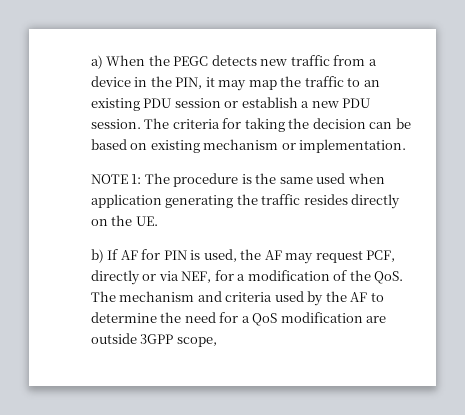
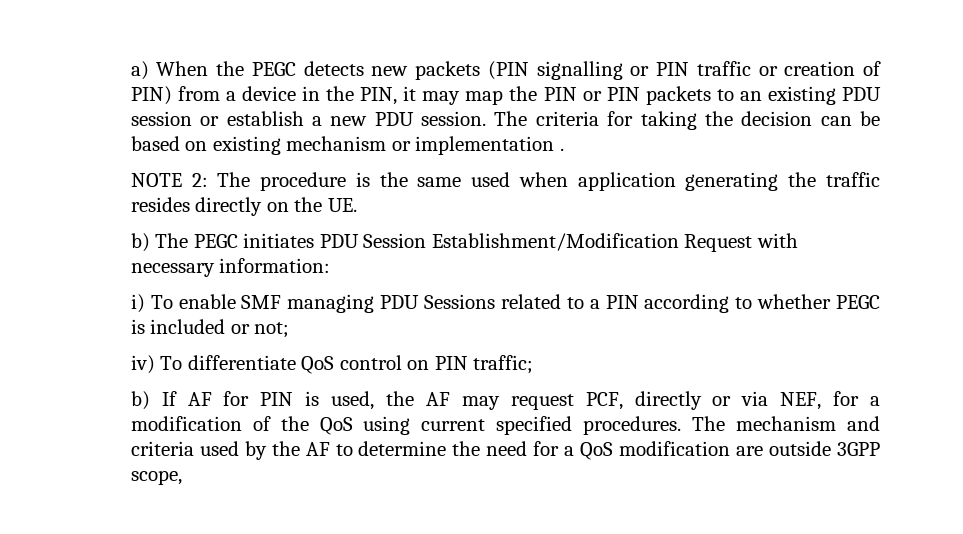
[290,55,330,66] traffic -> [415,61,881,80] [130,86,172,105] packets (PIN signalling or PIN traffic or creation of PIN)
[304,76,344,87] traffic -> [543,86,711,105] PIN or PIN packets
[299,139,407,153] implementation. -> [415,136,564,155] implementation .
[131,174,142,184] 1: -> [191,173,208,187] 2:
(158, 221) none -> [130,233,799,252] [130,258,331,277] [130,294,881,313] [130,319,290,338] [130,355,534,374] // b) The PEGC initiates PDU Session Establishment/Modification Request with necessary information: // i) To enable SMF managing PDU Sessions related to a PIN according to whether PEGC is included or not; // iv) To differentiate QoS control on PIN traffic;
[374,271,404,284] QoS. -> [319,416,682,435] QoS using current specified procedures.

